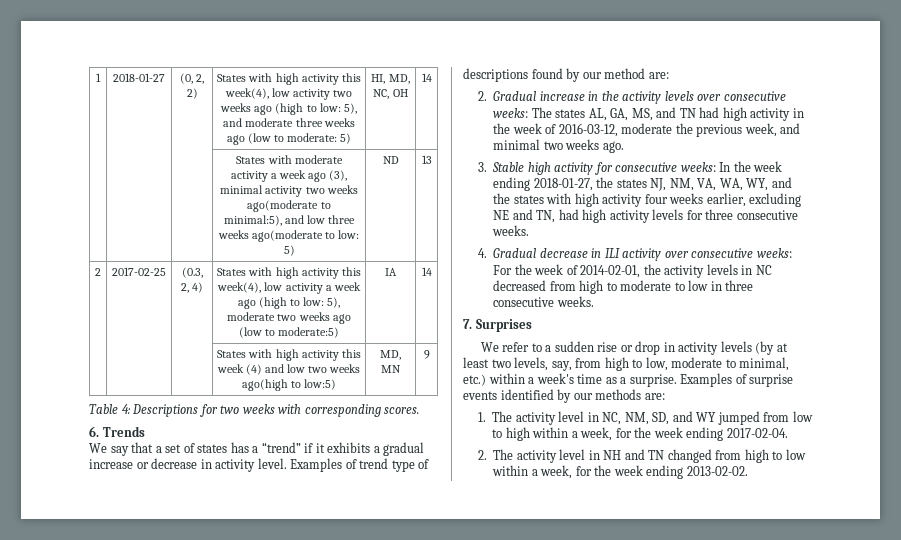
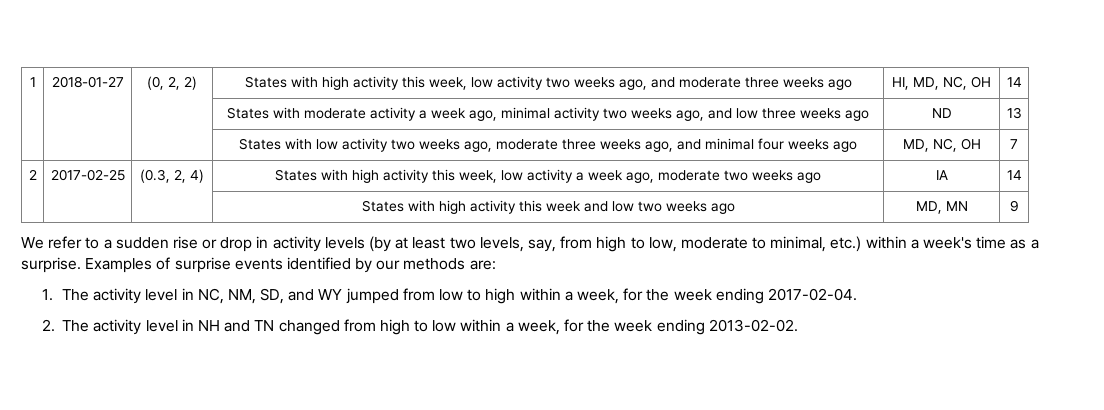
[224,88,353,100] [220,103,357,115] week(4), low activity two weeks ago (high to low: 5), -> [428,76,647,90] week, low activity two weeks ago,
[247,133,352,144] (low to moderate: 5) -> (852, 84) none
[308,170,348,182] ago (3), -> [469,110,497,121] ago,
[247,200,331,212] [223,215,282,226] ago(moderate to minimal:5), -> [676,110,704,121] ago,
[251,230,360,242] [283,245,295,256] [382,156,399,164] [421,155,432,164] ago(moderate to low: 5) | ND | 13 -> [845,110,869,121] [931,108,952,118] [1006,107,1022,119] [239,138,857,152] [902,138,981,152] [1010,139,1018,149] ago | ND | 13 // | | | States with low activity two weeks ago, moderate three weeks ago, and minimal four weeks ago | MD, NC, OH | 7
[217,282,262,293] week(4), -> [459,170,497,183] week,
[237,297,341,309] ago (high to low: 5), -> [626,172,654,183] ago,
[238,327,340,338] (low to moderate:5) -> (821, 177) none
[245,364,262,375] (4) -> (581, 206) none
[241,379,337,391] ago(high to low:5) -> [710,203,735,214] ago
[89,404,420,417] [89,426,145,437] [89,442,425,456] [89,458,430,472] [463,68,669,82] [477,91,786,104] [493,107,804,121] [493,123,801,137] [493,139,624,153] [477,161,783,175] [493,177,792,191] [493,193,802,207] [493,209,798,223] [492,225,530,236] [477,248,792,261] [493,264,772,278] [493,280,754,294] [493,296,594,307] [463,319,532,332] // Table 4: Descriptions for two weeks with corresponding scores. // 6. Trends // We say that a set of states has a “trend” if it exhibits a gradual increase or decrease in activity level. Examples of trend type of descriptions found by our method are: // 2. Gradual increase in the activity levels over consecutive weeks: The states AL, GA, MS, and TN had high activity in the week of 2016-03-12, moderate the previous week, and minimal two weeks ago. // 3. Stable high activity for consecutive weeks: In the week ending 2018-01-27, the states NJ, NM, VA, WA, WY, and the states with high activity four weeks earlier, excluding NE and TN, had high activity levels for three consecutive weeks. // 4. Gradual decrease in ILI activity over consecutive weeks: For the week of 2014-02-01, the activity levels in NC decreased from high to moderate to low in three consecutive weeks. // 7. Surprises -> (1019, 206) none

